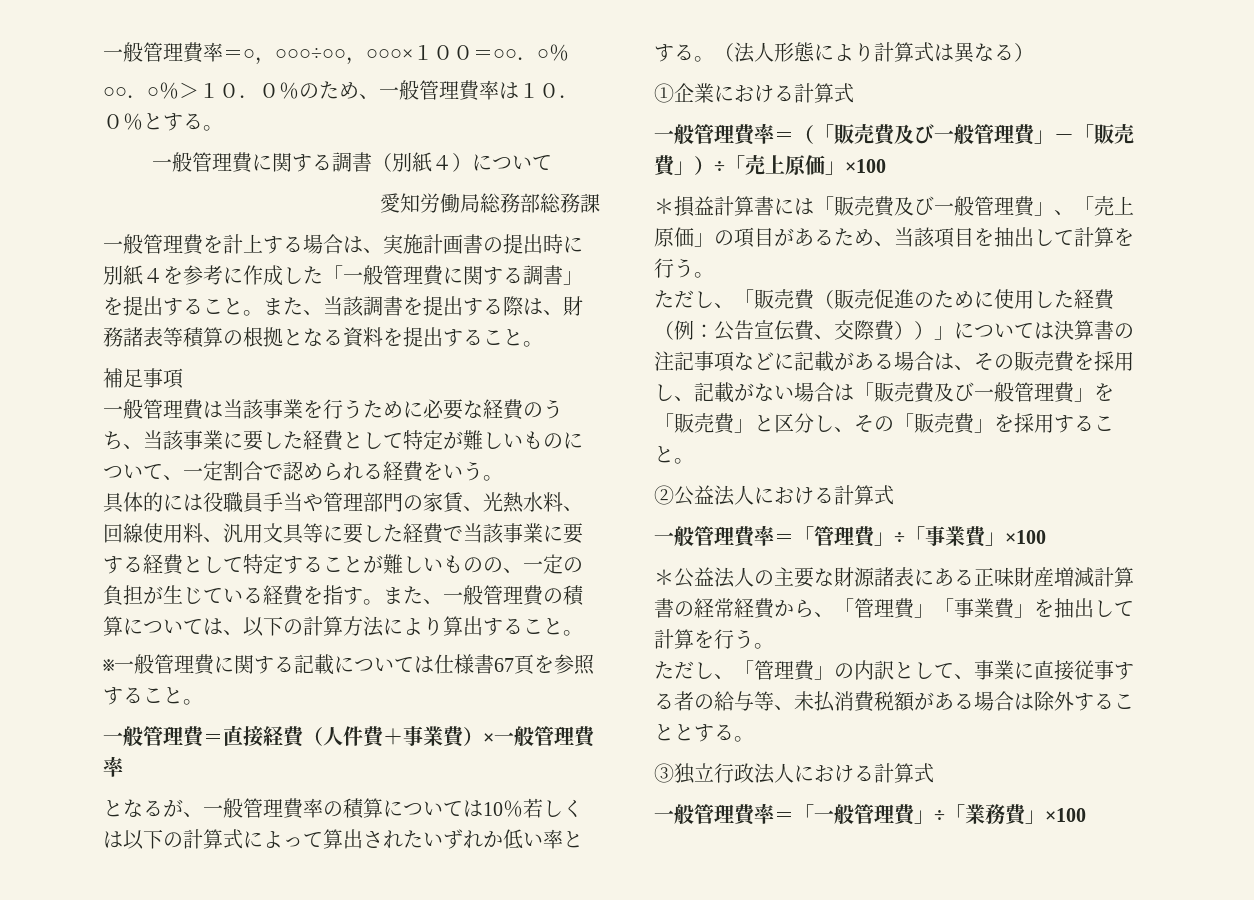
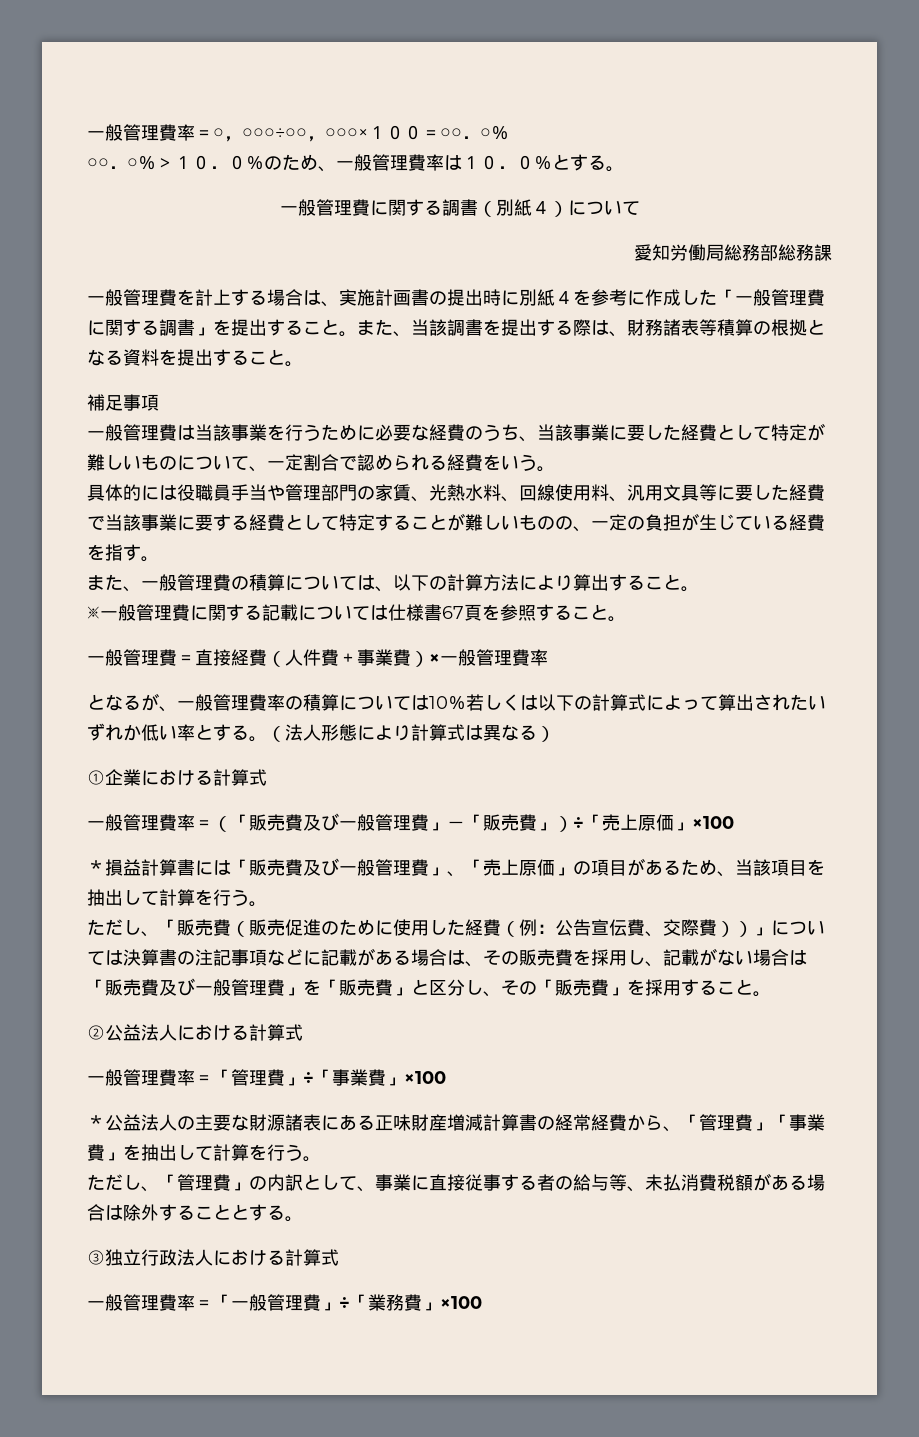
(383, 602) none -> (159, 559) //

